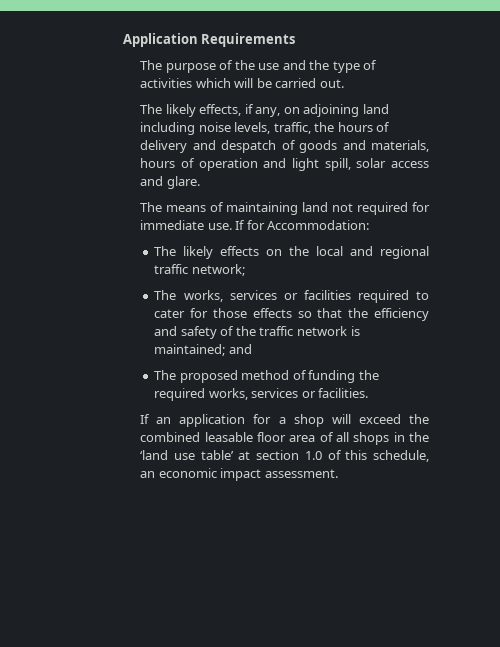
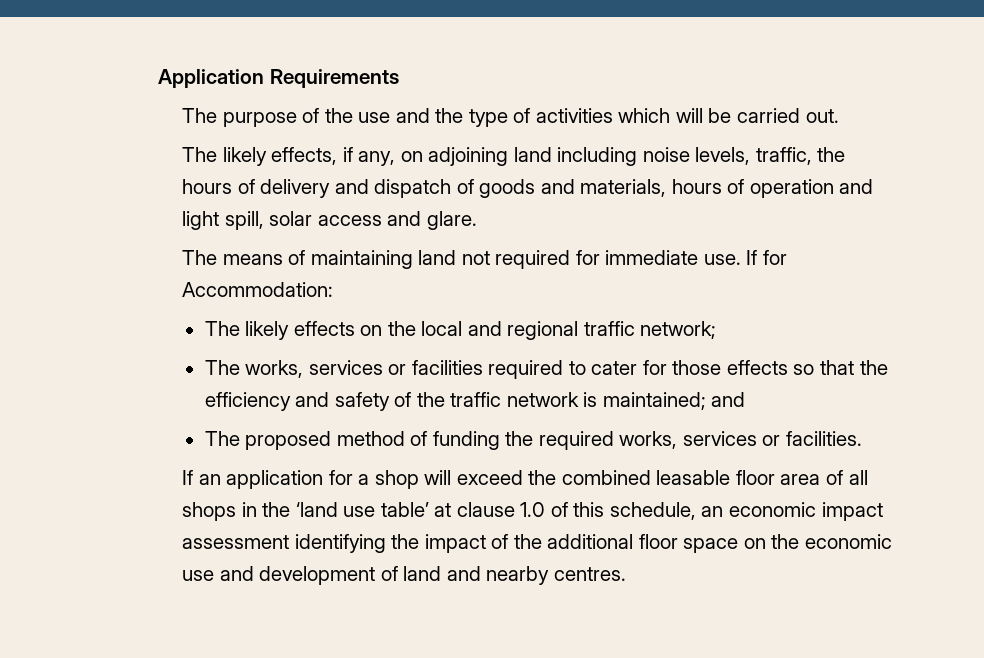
[221,140,277,153] despatch -> [374,179,452,198] dispatch
[256,450,300,460] section -> [456,502,515,517] clause
[264,469,338,478] assessment. -> [182,534,892,553] [182,566,626,585] assessment identifying the impact of the additional floor space on the economic use and development of land and nearby centres.

